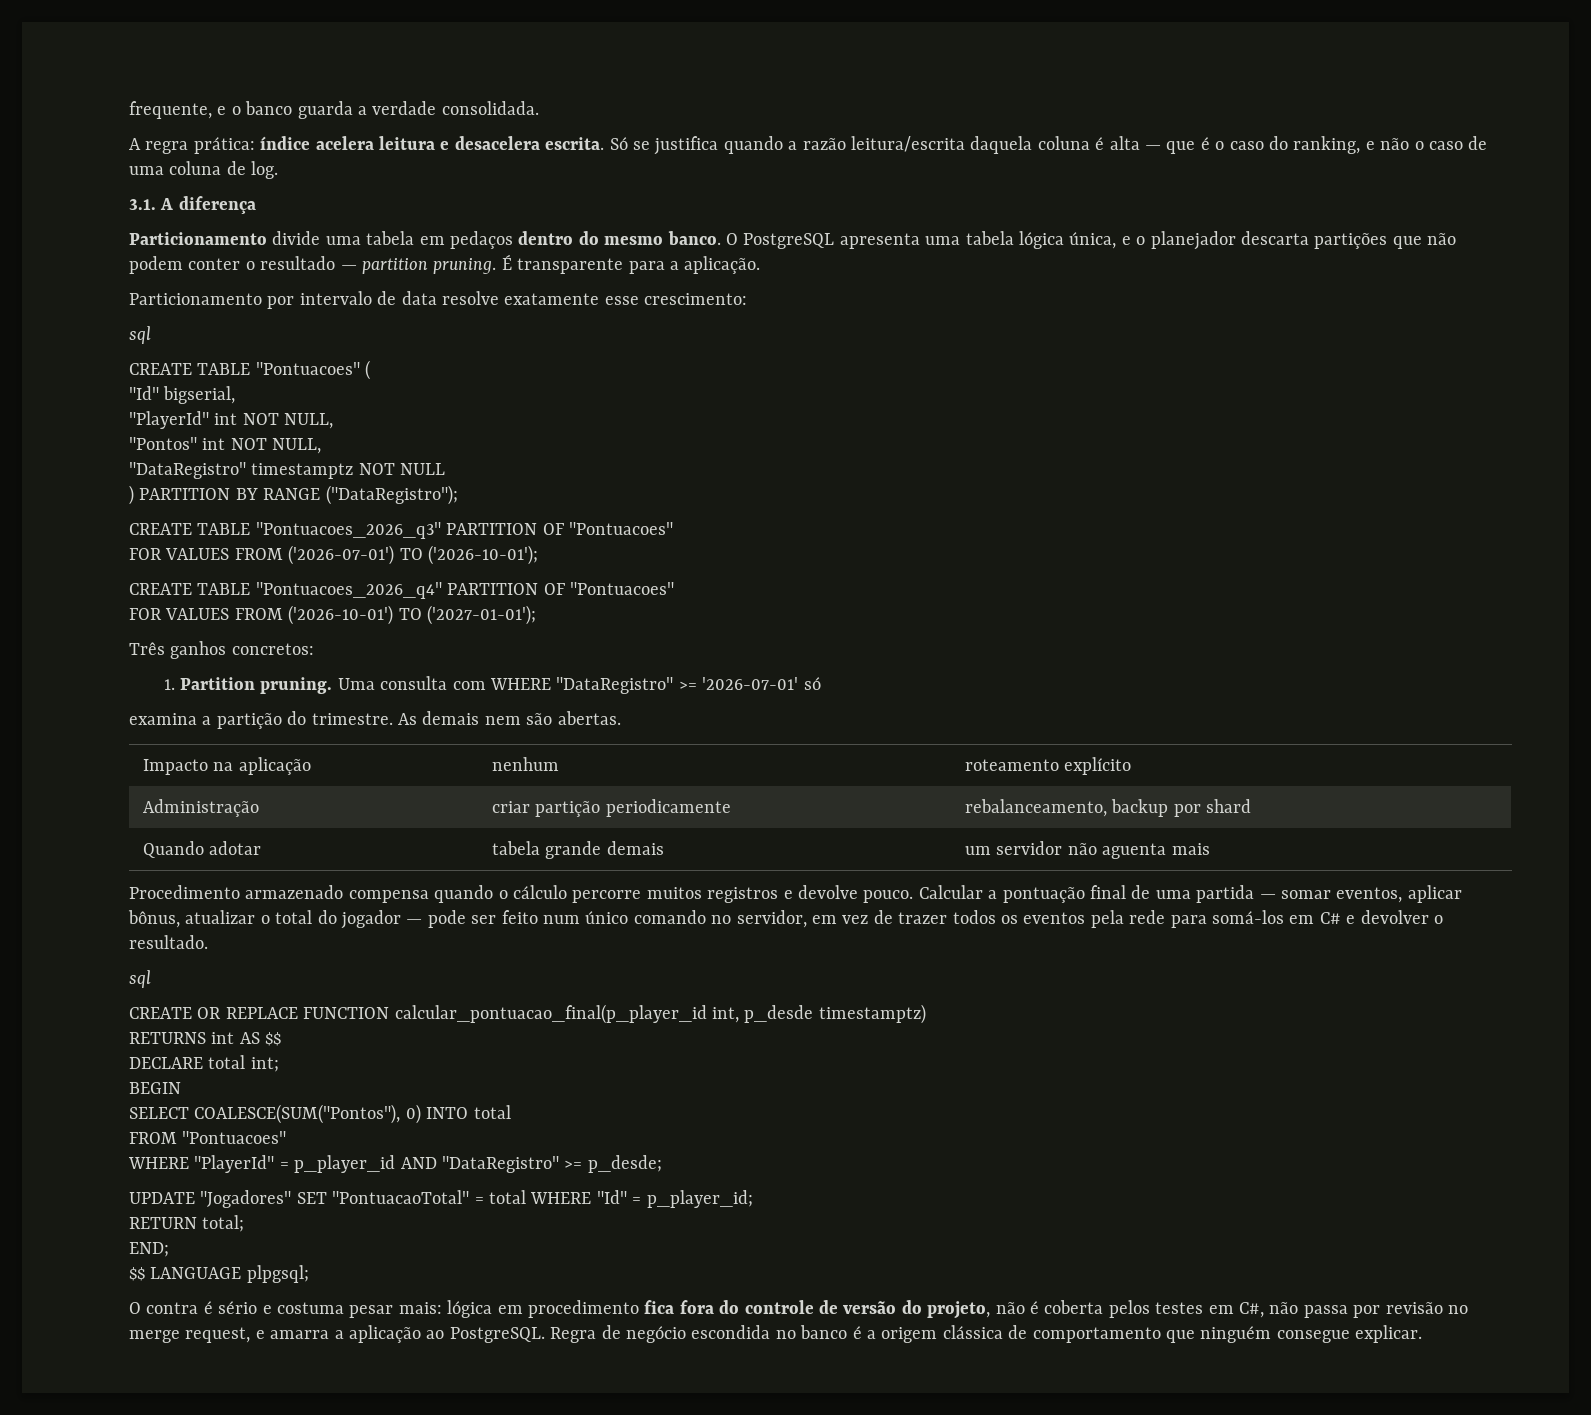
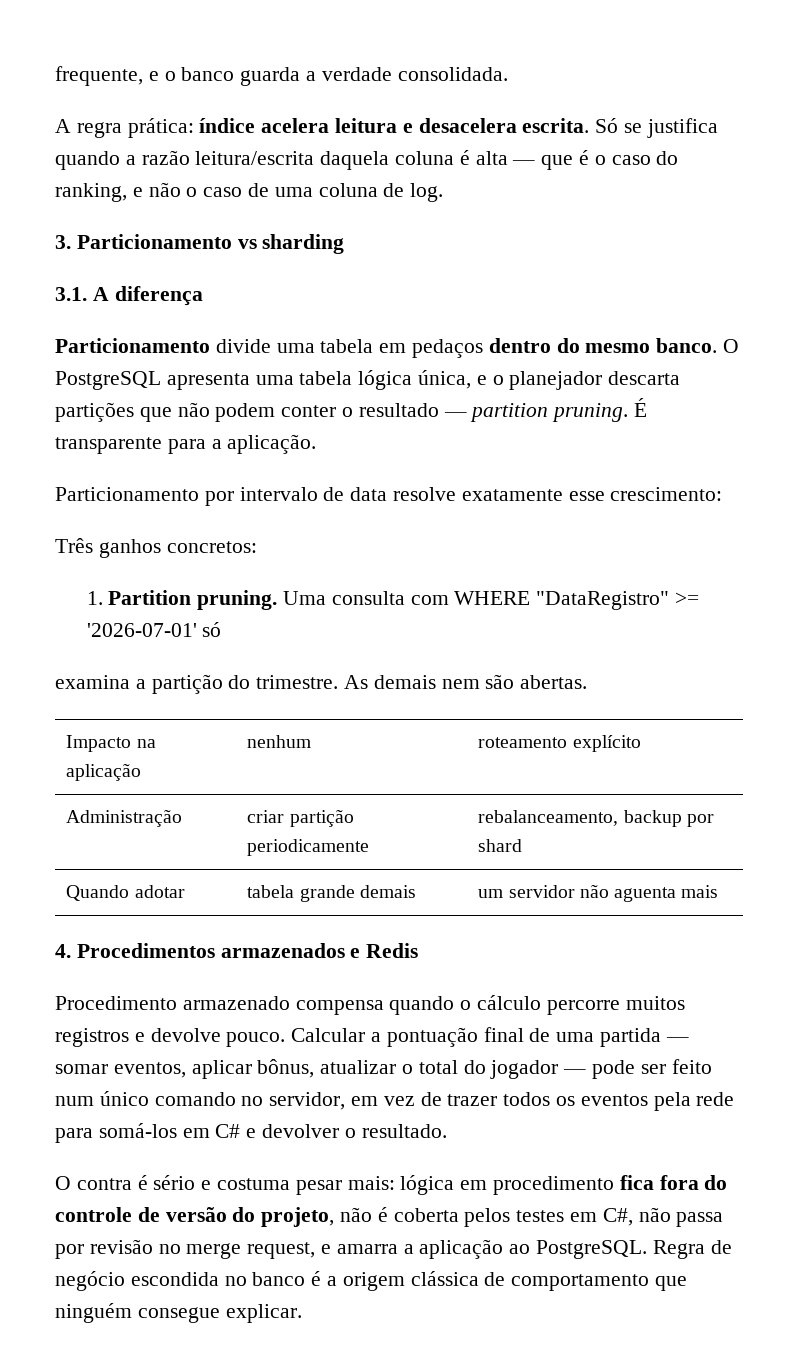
(279, 170) none -> [55,234,345,254] // 3. Particionamento vs sharding
[129,326,151,344] [129,360,371,380] [129,386,236,404] [129,411,334,429] [129,437,322,454] [129,462,446,479] [129,485,458,505] [129,522,673,539] [129,545,538,565] [129,582,674,599] [129,605,536,625] // sql // CREATE TABLE "Pontuacoes" ( // "Id" bigserial, // "PlayerId" int NOT NULL, // "Pontos" int NOT NULL, // "DataRegistro" timestamptz NOT NULL // ) PARTITION BY RANGE ("DataRegistro"); // CREATE TABLE "Pontuacoes_2026_q3" PARTITION OF "Pontuacoes" // FOR VALUES FROM ('2026-07-01') TO ('2026-10-01'); // CREATE TABLE "Pontuacoes_2026_q4" PARTITION OF "Pontuacoes" // FOR VALUES FROM ('2026-10-01') TO ('2027-01-01'); -> (723, 494) none
(1210, 849) none -> [55,943,419,958] // 4. Procedimentos armazenados e Redis
[129,970,151,988] [129,1004,926,1024] [129,1032,282,1046] [129,1055,279,1072] [129,1082,181,1094] [129,1104,511,1124] [129,1131,287,1144] [128,1155,662,1173] [129,1190,753,1208] [129,1215,245,1232] [129,1242,169,1257] [129,1265,309,1283] // sql // CREATE OR REPLACE FUNCTION calcular_pontuacao_final(p_player_id int, p_desde timestamptz) // RETURNS int AS $$ // DECLARE total int; // BEGIN // SELECT COALESCE(SUM("Pontos"), 0) INTO total // FROM "Pontuacoes" // WHERE "PlayerId" = p_player_id AND "DataRegistro" >= p_desde; // UPDATE "Jogadores" SET "PontuacaoTotal" = total WHERE "Id" = p_player_id; // RETURN total; // END; // $$ LANGUAGE plpgsql; -> (447, 1131) none

